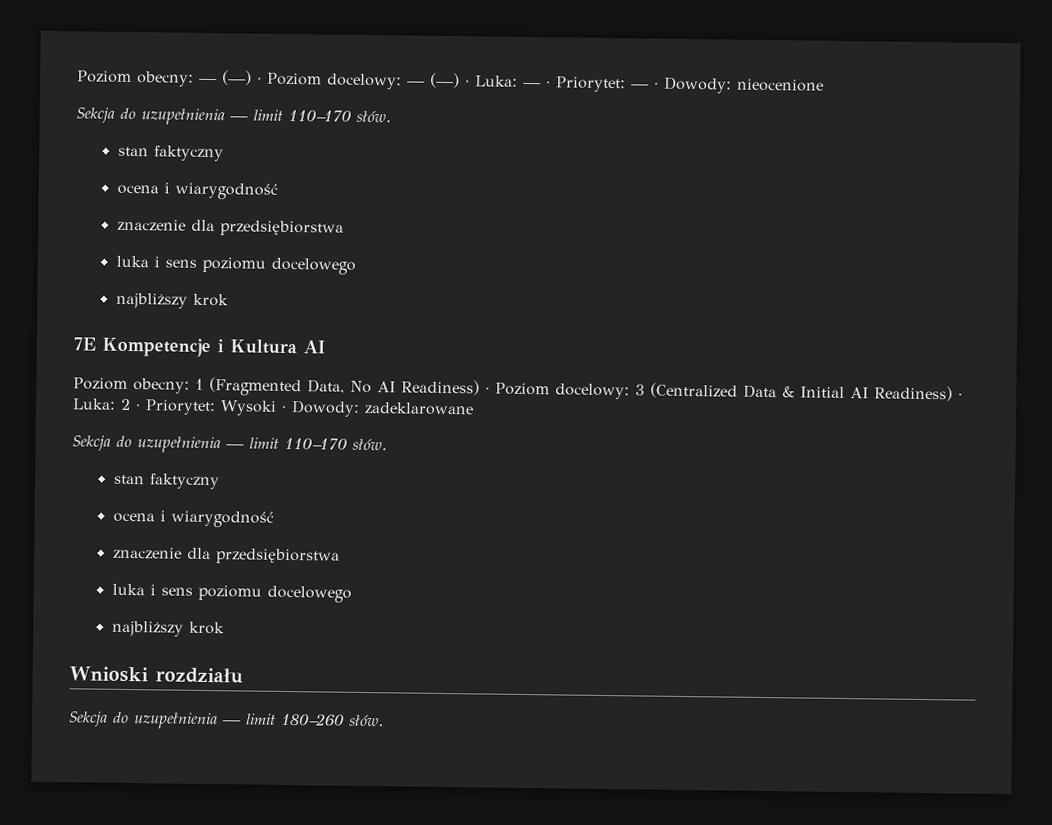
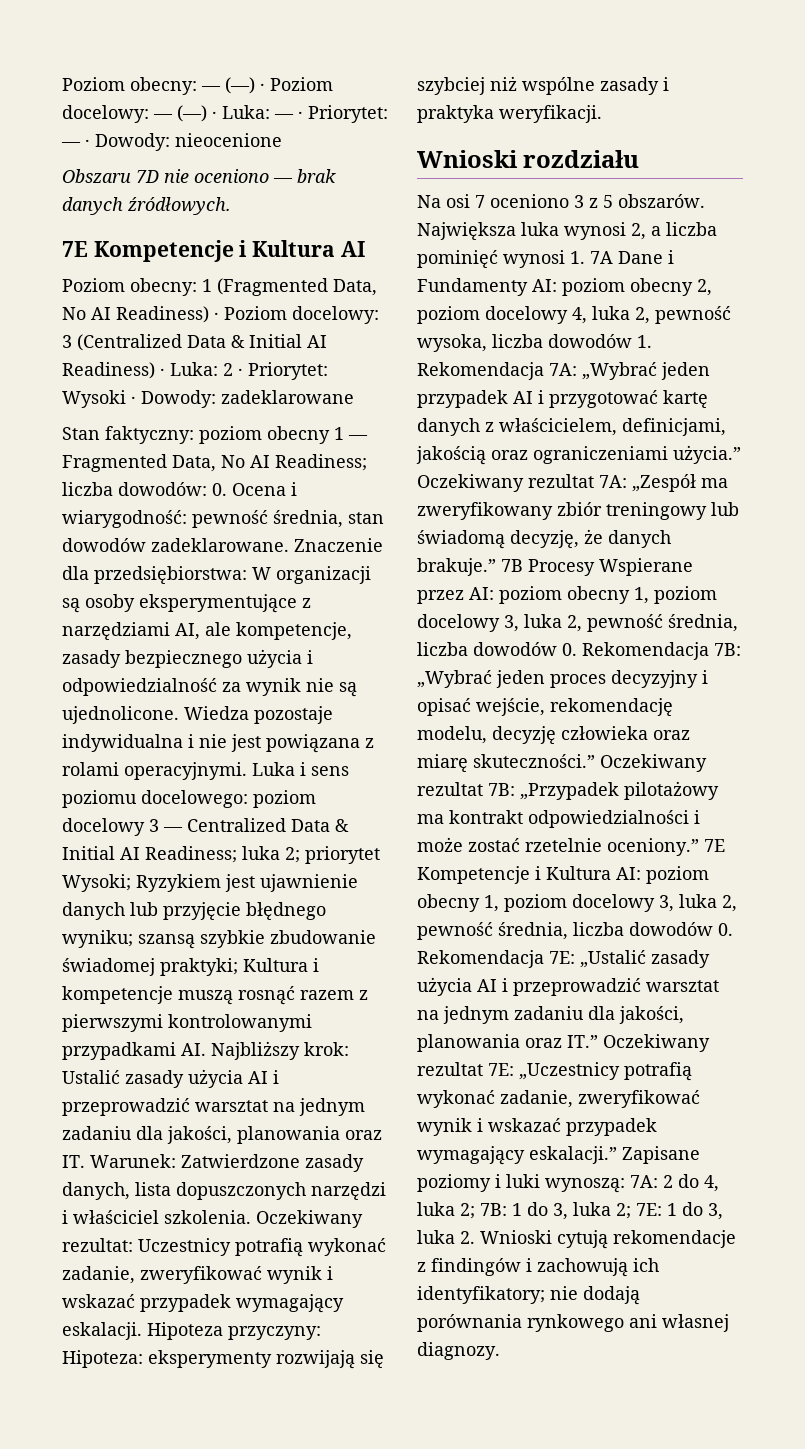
[76,107,391,126] [117,145,224,162] [116,182,278,200] [116,218,344,237] [115,255,356,275] [115,292,229,309] Sekcja do uzupełnienia — limit 110–170 słów. // stan faktyczny // ocena i wiarygodność // znaczenie dla przedsiębiorstwa // luka i sens poziomu docelowego // najbliższy krok -> [62,169,336,183] [62,197,231,215] Obszaru 7D nie oceniono — brak danych źródłowych.
[72,435,387,454] [113,473,220,490] [112,510,274,528] [112,546,340,565] [111,583,352,603] [111,620,225,637] [69,666,244,684] [69,711,384,730] Sekcja do uzupełnienia — limit 110–170 słów. // stan faktyczny // ocena i wiarygodność // znaczenie dla przedsiębiorstwa // luka i sens poziomu docelowego // najbliższy krok // Wnioski rozdziału // Sekcja do uzupełnienia — limit 180–260 słów. -> [62,426,368,444] [62,454,367,472] [62,482,297,496] [62,510,384,528] [62,538,383,552] [62,566,371,584] [62,594,311,613] [62,622,352,640] [62,649,313,668] [62,678,357,697] [62,706,333,724] [62,734,374,753] [62,762,349,780] [62,790,316,808] [62,818,349,836] [62,846,380,864] [62,874,358,892] [62,902,326,920] [62,930,376,949] [62,958,319,976] [62,986,368,1005] [62,1014,312,1032] [62,1041,349,1060] [62,1069,279,1088] [62,1098,365,1116] [62,1126,382,1144] [62,1154,364,1172] [62,1182,386,1200] [62,1210,363,1228] [62,1238,386,1257] [62,1266,333,1284] [62,1294,344,1313] [62,1322,321,1340] [62,1350,384,1369] [417,76,669,95] [417,105,602,123] [417,150,640,168] [417,194,705,208] [417,222,717,240] [417,250,674,268] [417,278,712,296] [417,306,731,324] [417,334,652,352] [417,362,710,380] [417,390,708,408] [417,418,726,436] [416,445,741,465] [417,474,728,492] [417,502,739,520] [417,529,671,549] [417,558,693,576] [417,586,717,604] [417,614,738,632] [417,642,741,660] [417,670,708,688] [417,698,673,716] [417,726,690,744] [417,754,707,772] [417,781,719,800] [417,810,700,828] [417,837,725,856] [417,866,709,884] [417,894,737,912] [417,922,733,940] [417,950,710,968] [417,977,719,996] [417,1006,684,1024] [417,1034,710,1052] [417,1062,692,1081] [417,1090,700,1108] [417,1118,657,1136] [417,1146,700,1165] [417,1174,719,1193] [417,1202,723,1220] [417,1230,736,1249] [417,1258,659,1277] [417,1286,640,1305] [417,1314,729,1332] [417,1342,500,1360] Stan faktyczny: poziom obecny 1 — Fragmented Data, No AI Readiness; liczba dowodów: 0. Ocena i wiarygodność: pewność średnia, stan dowodów zadeklarowane. Znaczenie dla przedsiębiorstwa: W organizacji są osoby eksperymentujące z narzędziami AI, ale kompetencje, zasady bezpiecznego użycia i odpowiedzialność za wynik nie są ujednolicone. Wiedza pozostaje indywidualna i nie jest powiązana z rolami operacyjnymi. Luka i sens poziomu docelowego: poziom docelowy 3 — Centralized Data & Initial AI Readiness; luka 2; priorytet Wysoki; Ryzykiem jest ujawnienie danych lub przyjęcie błędnego wyniku; szansą szybkie zbudowanie świadomej praktyki; Kultura i kompetencje muszą rosnąć razem z pierwszymi kontrolowanymi przypadkami AI. Najbliższy krok: Ustalić zasady użycia AI i przeprowadzić warsztat na jednym zadaniu dla jakości, planowania oraz IT. Warunek: Zatwierdzone zasady danych, lista dopuszczonych narzędzi i właściciel szkolenia. Oczekiwany rezultat: Uczestnicy potrafią wykonać zadanie, zweryfikować wynik i wskazać przypadek wymagający eskalacji. Hipoteza przyczyny: Hipoteza: eksperymenty rozwijają się szybciej niż wspólne zasady i praktyka weryfikacji. // Wnioski rozdziału // Na osi 7 oceniono 3 z 5 obszarów. Największa luka wynosi 2, a liczba pominięć wynosi 1. 7A Dane i Fundamenty AI: poziom obecny 2, poziom docelowy 4, luka 2, pewność wysoka, liczba dowodów 1. Rekomendacja 7A: „Wybrać jeden przypadek AI i przygotować kartę danych z właścicielem, definicjami, jakością oraz ograniczeniami użycia.” Oczekiwany rezultat 7A: „Zespół ma zweryfikowany zbiór treningowy lub świadomą decyzję, że danych brakuje.” 7B Procesy Wspierane przez AI: poziom obecny 1, poziom docelowy 3, luka 2, pewność średnia, liczba dowodów 0. Rekomendacja 7B: „Wybrać jeden proces decyzyjny i opisać wejście, rekomendację modelu, decyzję człowieka oraz miarę skuteczności.” Oczekiwany rezultat 7B: „Przypadek pilotażowy ma kontrakt odpowiedzialności i może zostać rzetelnie oceniony.” 7E Kompetencje i Kultura AI: poziom obecny 1, poziom docelowy 3, luka 2, pewność średnia, liczba dowodów 0. Rekomendacja 7E: „Ustalić zasady użycia AI i przeprowadzić warsztat na jednym zadaniu dla jakości, planowania oraz IT.” Oczekiwany rezultat 7E: „Uczestnicy potrafią wykonać zadanie, zweryfikować wynik i wskazać przypadek wymagający eskalacji.” Zapisane poziomy i luki wynoszą: 7A: 2 do 4, luka 2; 7B: 1 do 3, luka 2; 7E: 1 do 3, luka 2. Wnioski cytują rekomendacje z findingów i zachowują ich identyfikatory; nie dodają porównania rynkowego ani własnej diagnozy.

